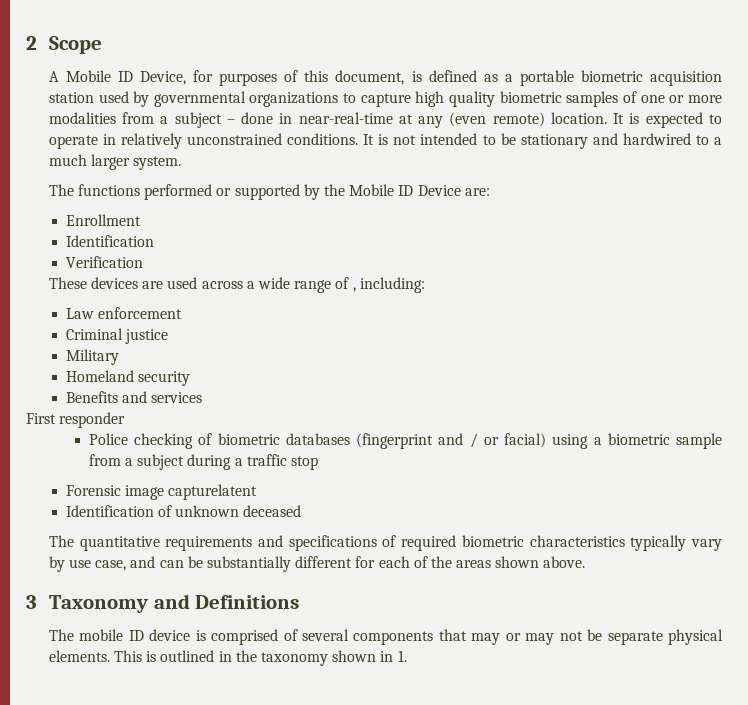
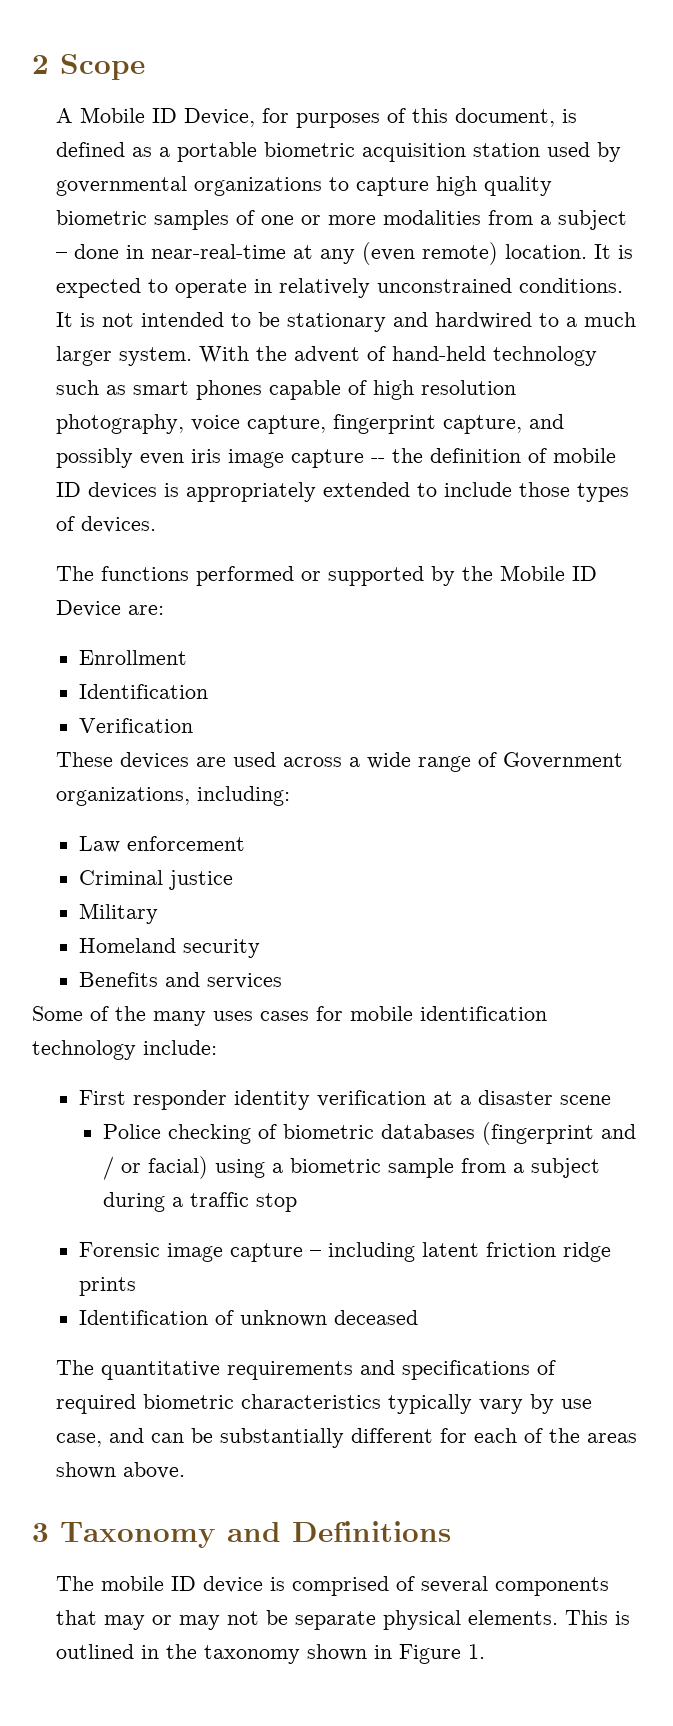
(182, 163) none -> [198,346,597,366] [55,380,516,400] [55,414,564,434] [55,448,616,468] [55,482,629,502] [55,516,156,533] With the advent of hand-held technology such as smart phones capable of high resolution photography, voice capture, fingerprint capture, and possibly even iris image capture -- the definition of mobile ID devices is appropriately extended to include those types of devices.
[352,287,356,292] , -> [502,752,623,769] [55,787,190,806] Government organizations,
[26,412,126,428] First responder -> [32,1006,547,1026] [32,1040,217,1060] [79,1090,612,1110] Some of the many uses cases for mobile identification technology include: // First responder identity verification at a disaster scene
[168,484,258,500] capturelatent -> [230,1242,612,1262] [79,1277,137,1296] capture – including latent friction ridge prints
(394, 656) none -> [398,1644,461,1664] Figure

